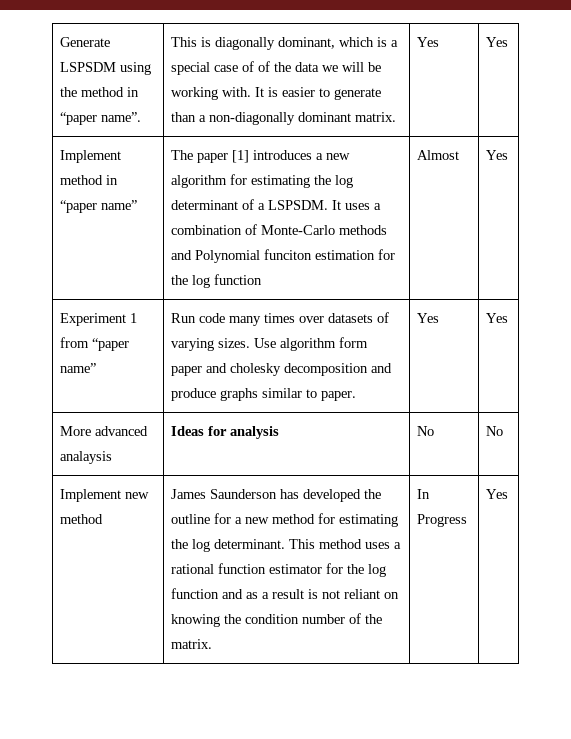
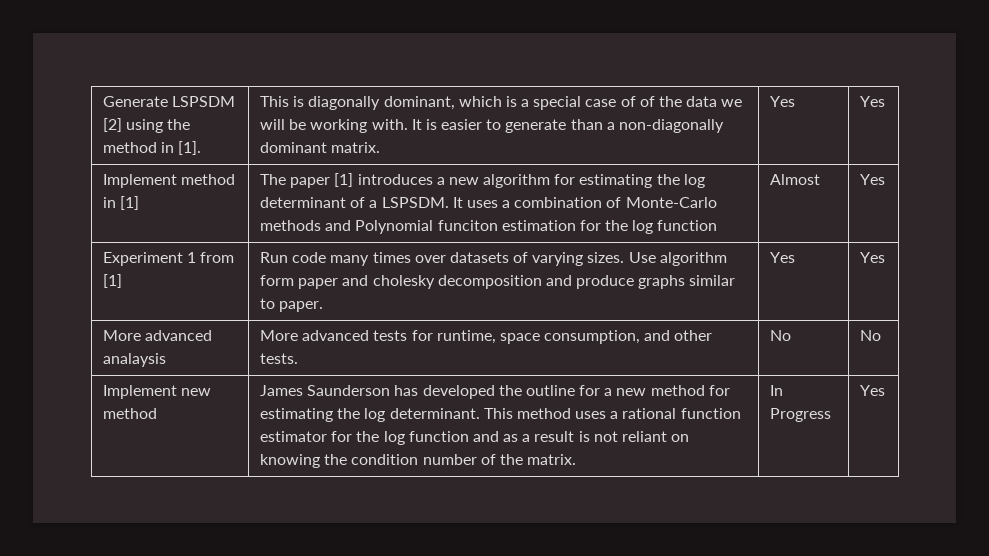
(117, 67) none -> [102,118,122,132] [2]
[60,112,142,125] “paper name”. -> [178,141,202,155] [1].
[60,200,138,213] “paper name” -> [120,196,140,210] [1]
[92,338,130,351] [60,363,97,373] “paper name” -> [102,274,122,288] [1]
[171,426,280,439] Ideas for analysis -> [259,330,713,344] [259,353,298,364] More advanced tests for runtime, space consumption, and other tests.

